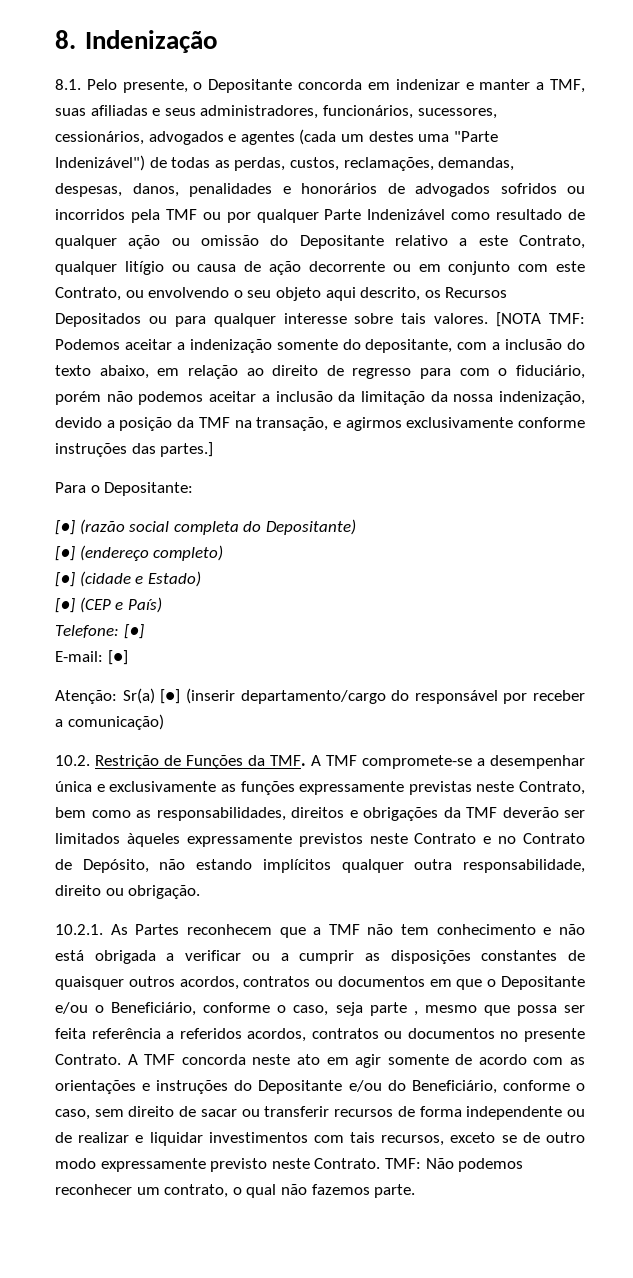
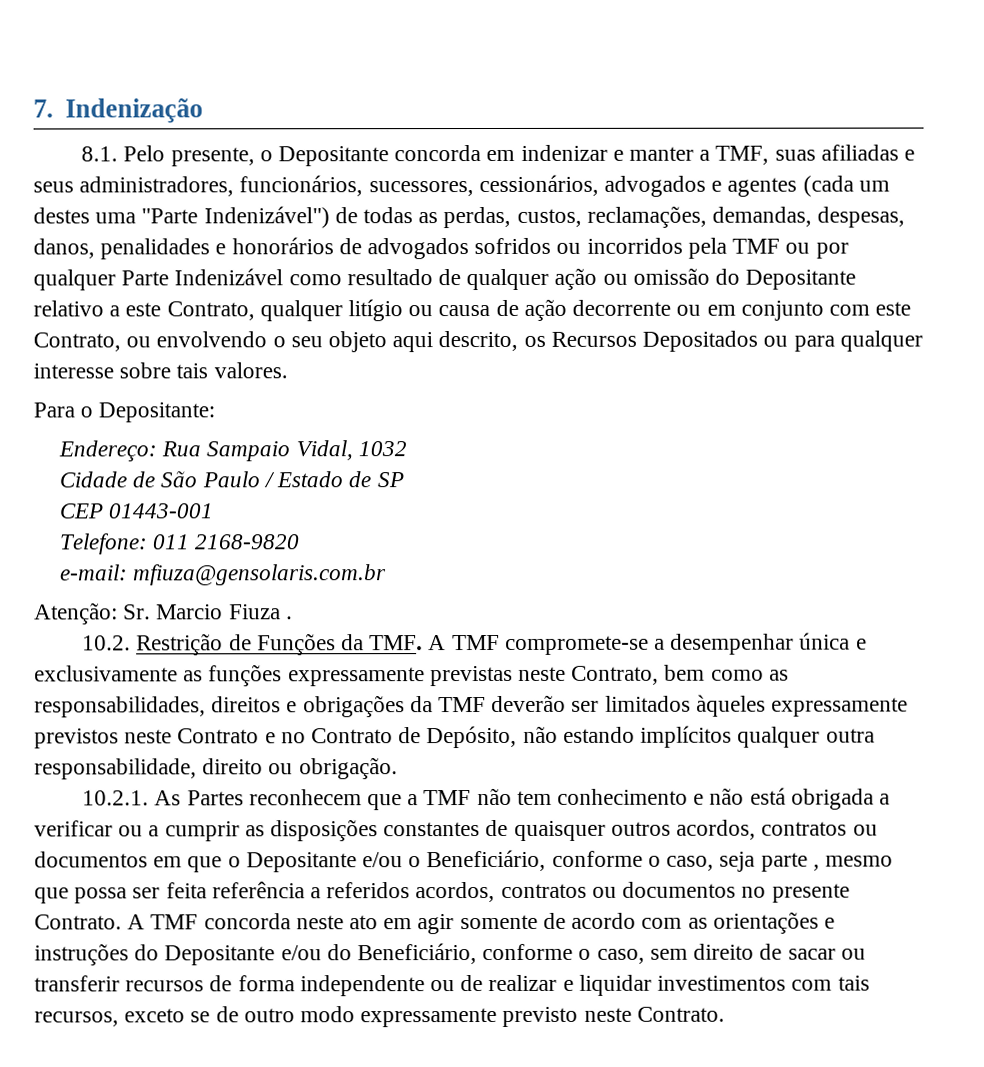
[55,30,76,49] 8. -> [33,99,54,118] 7.
[496,312,586,327] [55,339,585,353] [55,365,585,379] [55,391,585,405] [55,417,585,431] [55,442,214,457] [55,482,194,496] [55,519,356,535] [55,545,224,561] [55,571,201,587] [55,597,162,613] [55,624,144,639] [55,650,128,665] [55,688,585,704] [55,714,164,730] [NOTA TMF: Podemos aceitar a indenização somente do depositante, com a inclusão do texto abaixo, em relação ao direito de regresso para com o fiduciário, porém não podemos aceitar a inclusão da limitação da nossa indenização, devido a posição da TMF na transação, e agirmos exclusivamente conforme instruções das partes.] // Para o Depositante: // [●] (razão social completa do Depositante) // [●] (endereço completo) // [●] (cidade e Estado) // [●] (CEP e País) // Telefone: [●] // E-mail: [●] // Atenção: Sr(a) [●] (inserir departamento/cargo do responsável por receber a comunicação) -> [33,402,216,423] [58,440,407,462] [59,471,404,488] [59,503,214,519] [59,533,301,555] [60,564,388,586] [34,602,293,625] // Para o Depositante: // Endereço: Rua Sampaio Vidal, 1032 // Cidade de São Paulo / Estado de SP // CEP 01443-001 // Telefone: 011 2168-9820 // e-mail: mfiuza@gensolaris.com.br // Atenção: Sr. Marcio Fiuza .
[384,1158,524,1172] [55,1184,416,1198] TMF: Não podemos reconhecer um contrato, o qual não fazemos parte. -> (725, 1014) none

